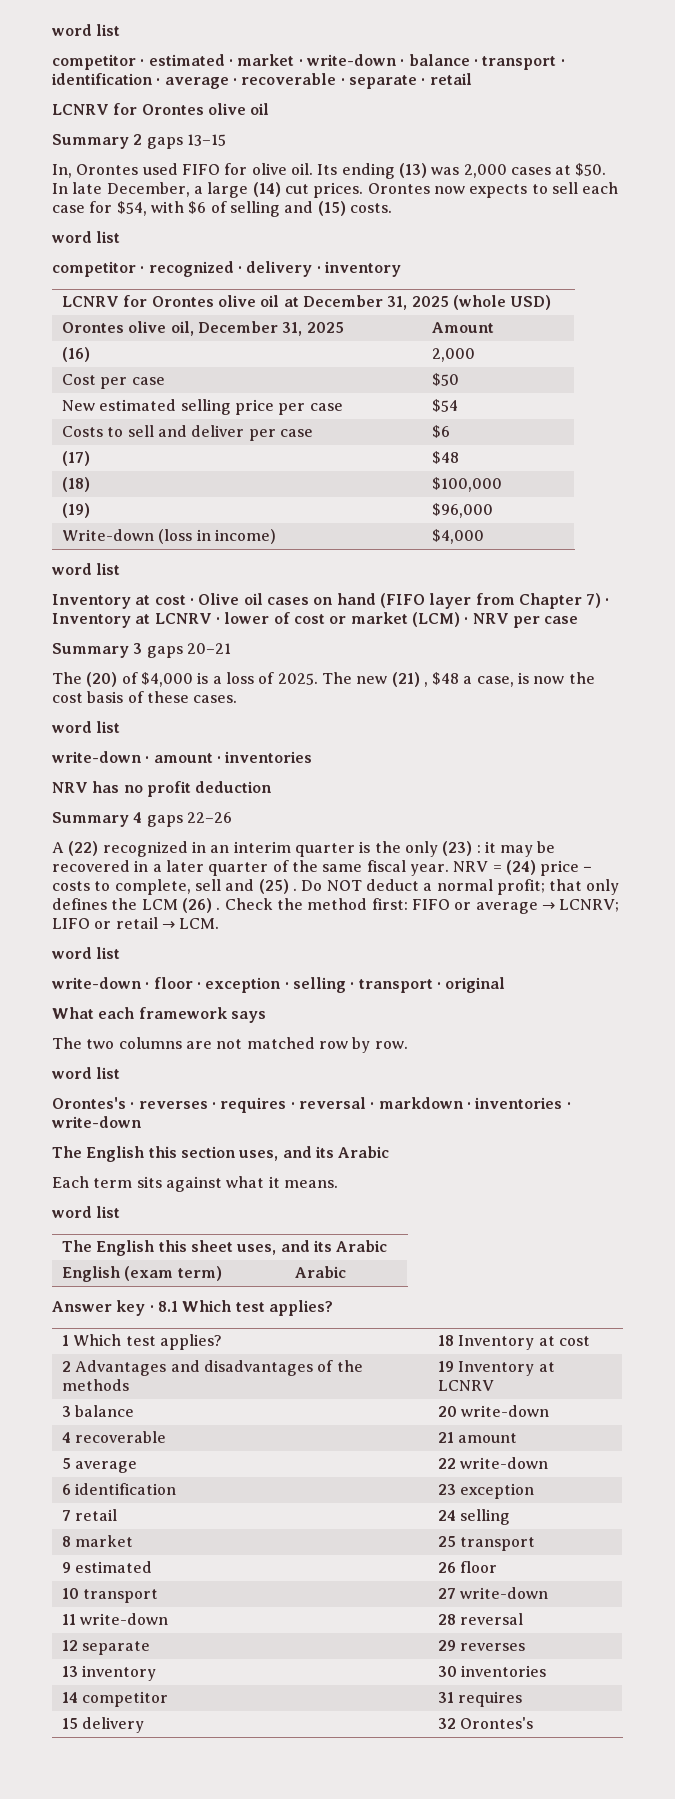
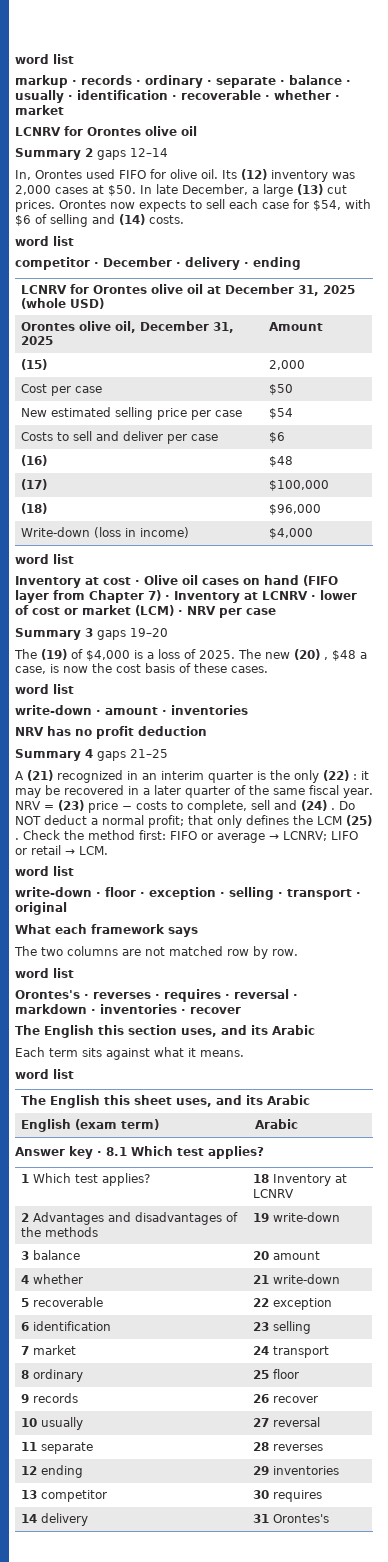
[51,24,121,36] [52,54,397,70] word list // competitor · estimated · market · write-down -> [15,54,74,64] [15,75,276,88] word list // markup · records · ordinary · separate
[482,56,557,70] transport -> [15,90,64,103] usually
[164,73,472,89] average · recoverable · separate · retail -> [181,90,340,100] [15,105,64,115] recoverable · whether · market
[186,134,226,146] 13–15 -> [130,148,168,157] 12–14
[341,163,427,179] ending (13) -> [241,169,328,182] (12) inventory
[252,182,281,197] (14) -> [297,184,323,195] (13)
[317,201,346,216] (15) -> [119,214,145,225] (14)
[148,261,234,277] recognized -> [103,257,172,267] December
[323,261,401,277] inventory -> [253,257,301,270] ending
[61,347,90,362] (16) -> [20,359,47,370] (15)
[61,451,90,466] (17) -> [20,455,47,466] (16)
[61,477,90,492] (18) -> [20,479,47,490] (17)
[61,503,90,518] (19) -> [20,503,47,514] (18)
[186,643,231,654] [52,672,118,687] 20–21 // The (20) -> [130,628,168,637] [14,649,67,660] 19–20 // The (19)
[391,672,420,687] (21) -> [294,649,320,660] (20)
[186,812,232,823] 22–26 -> [130,749,168,758] 21–25
[68,841,99,856] (22) -> [27,770,53,781] (21)
[442,841,473,856] (23) -> [323,770,349,781] (22)
[505,860,536,875] (24) -> [58,800,84,811] (23)
[258,879,289,894] (25) -> [301,800,327,811] (24)
[181,898,212,913] (26) -> [346,815,372,826] (25)
[51,1116,142,1128] write-down -> [190,1007,241,1014] recover
[558,1336,590,1346] cost -> [252,1189,294,1198] LCNRV
[458,1361,555,1376] [437,1380,494,1391] Inventory at LCNRV -> [272,1212,340,1222] write-down
[461,1405,550,1417] [61,1431,167,1443] [437,1432,518,1443] [61,1458,138,1473] write-down // 4 recoverable | 21 amount // 5 average -> [272,1251,320,1260] [20,1274,83,1284] [252,1274,340,1284] [20,1297,103,1307] amount // 4 whether | 21 write-down // 5 recoverable
[460,1457,549,1469] write-down -> [272,1298,332,1310] exception
[460,1483,535,1499] exception -> [272,1321,311,1334] selling
[75,1509,118,1521] retail -> [32,1345,76,1355] market
[460,1509,511,1525] selling -> [272,1346,329,1358] transport
[75,1535,134,1547] market -> [32,1369,83,1382] ordinary
[460,1537,536,1551] transport -> [272,1369,299,1379] floor
[75,1561,153,1573] estimated -> [32,1393,78,1403] records
[460,1561,498,1573] floor -> [272,1396,318,1403] recover
[83,1589,159,1603] transport -> [40,1417,83,1430] usually
[460,1587,549,1599] write-down -> [272,1417,320,1427] reversal
[80,1613,169,1625] write-down -> [40,1442,93,1454] separate
[460,1613,524,1625] reversal -> [272,1444,323,1451] reverses
[82,1641,151,1655] separate -> [40,1465,83,1478] ending
[460,1643,526,1651] reverses -> [272,1466,339,1475] inventories
[82,1665,157,1681] inventory -> [40,1490,107,1502] competitor
[461,1665,547,1677] inventories -> [272,1490,322,1502] requires
[82,1691,169,1707] competitor -> [40,1513,88,1526] delivery
[458,1691,523,1707] [61,1717,145,1733] [437,1718,456,1729] requires // 15 delivery | 32 -> (269, 1518) none

